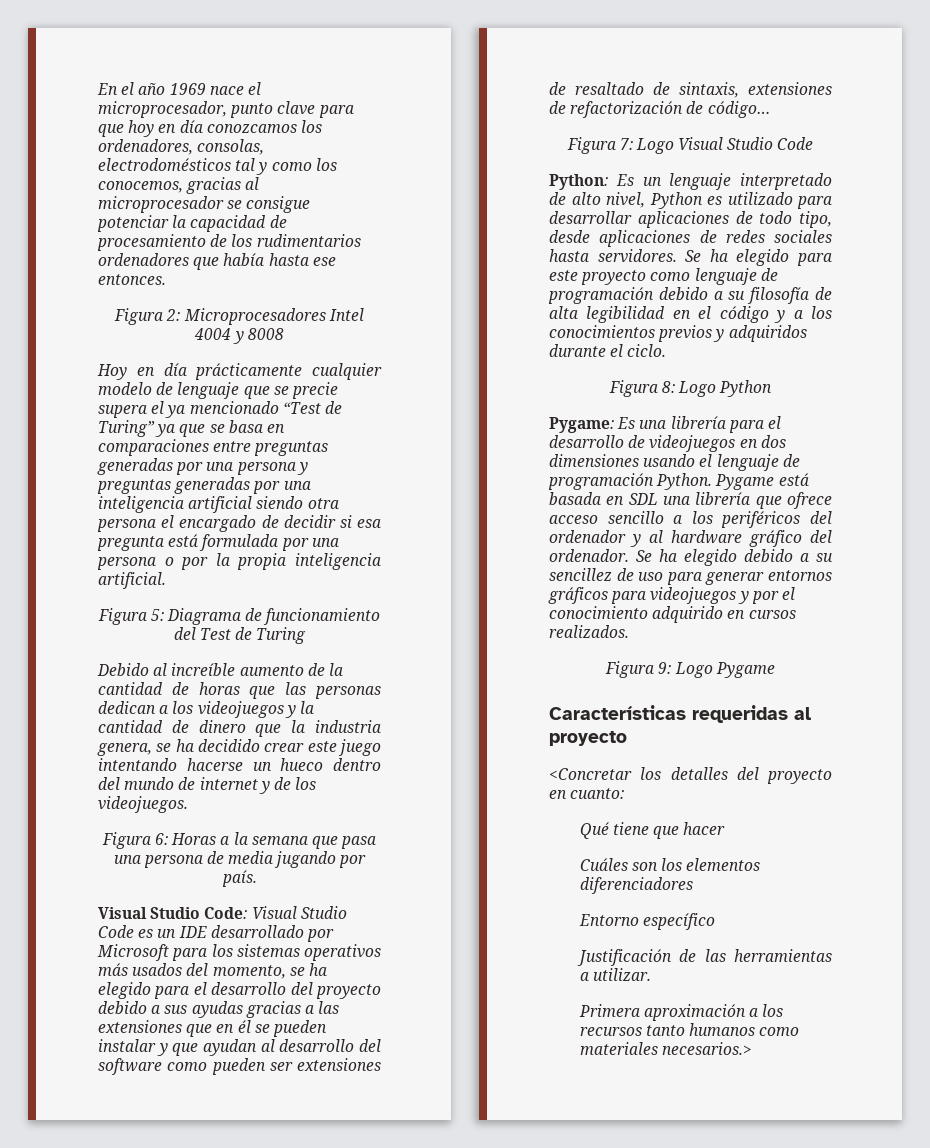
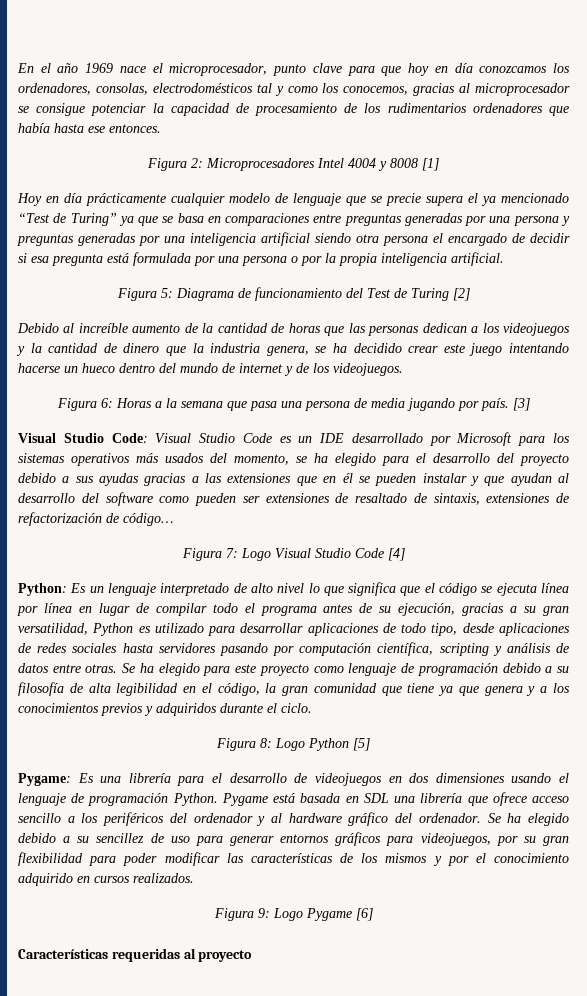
(284, 334) none -> [422,158,439,171] [1]
(307, 635) none -> [452,288,470,301] [2]
(257, 878) none -> [512,398,530,411] [3]
(814, 143) none -> [387,548,405,561] [4]
[606,192,645,208] nivel, -> [277,582,569,596] [17,603,569,616] [18,623,88,635] nivel lo que significa que el código se ejecuta línea por línea en lugar de compilar todo el programa antes de su ejecución, gracias a su gran versatilidad,
[597,249,677,263] servidores. -> [158,642,570,656] [18,663,118,673] servidores pasando por computación científica, scripting y análisis de datos entre otras.
[719,306,769,323] código -> [217,683,523,696] código, la gran comunidad que tiene ya que genera
(773, 388) none -> [353,738,370,751] [5]
[650,587,737,604] videojuegos -> [420,833,569,846] [18,852,428,866] videojuegos, por su gran flexibilidad para poder modificar las características de los mismos
(775, 670) none -> [355,908,373,921] [6]
[549,767,832,784] [549,788,625,799] [579,822,726,839] [579,858,761,871] [579,877,693,894] [578,913,715,930] [576,949,832,966] [579,968,651,981] [578,1004,784,1021] [579,1023,800,1036] [579,1042,752,1055] // <Concretar los detalles del proyecto en cuanto: // Qué tiene que hacer // Cuáles son los elementos diferenciadores // Entorno específico // Justificación de las herramientas a utilizar. // Primera aproximación a los recursos tanto humanos como materiales necesarios.> -> (253, 956) none

